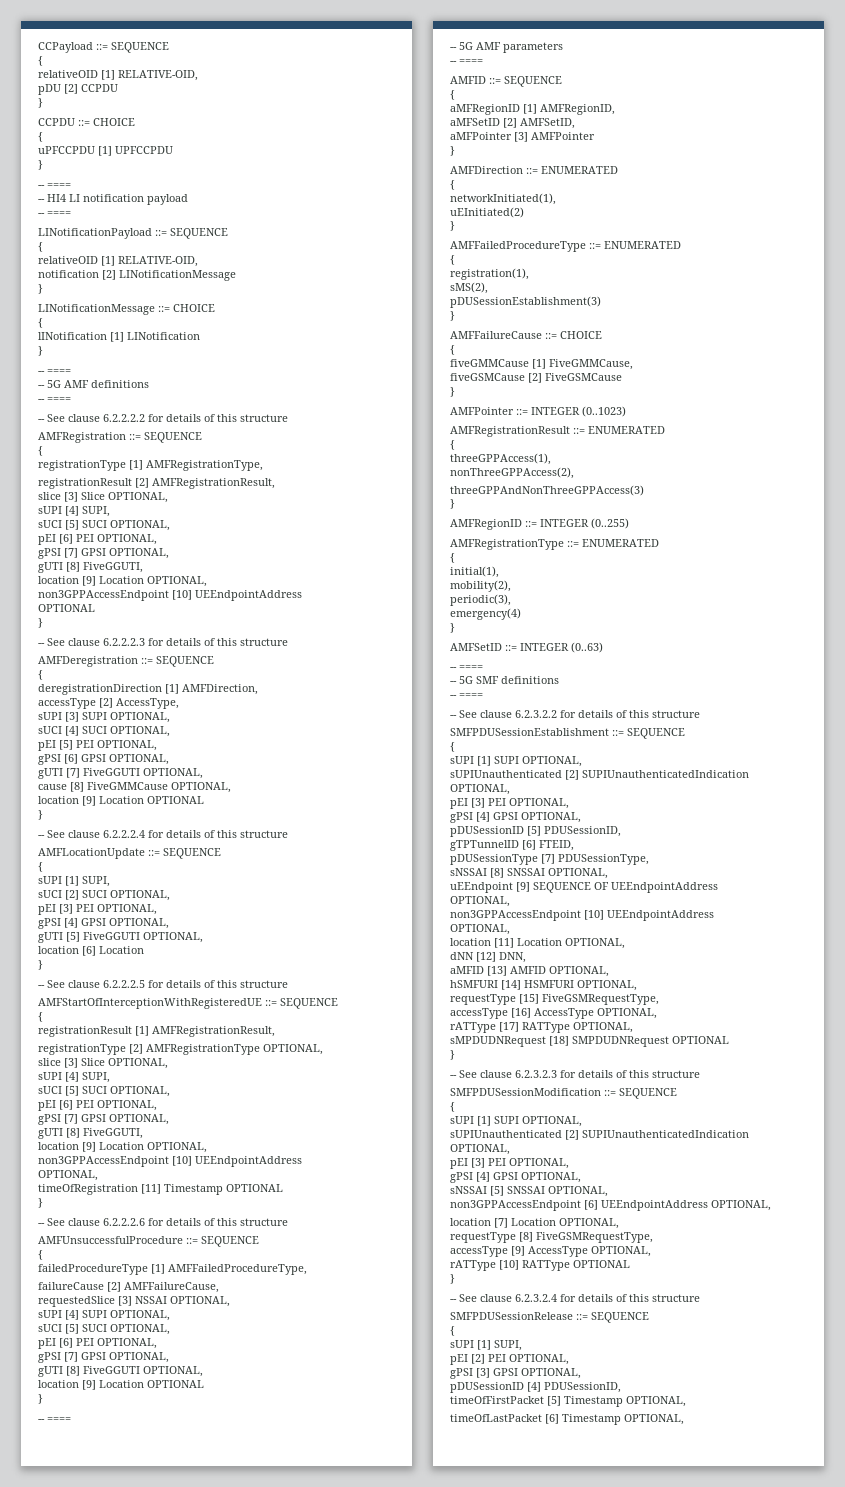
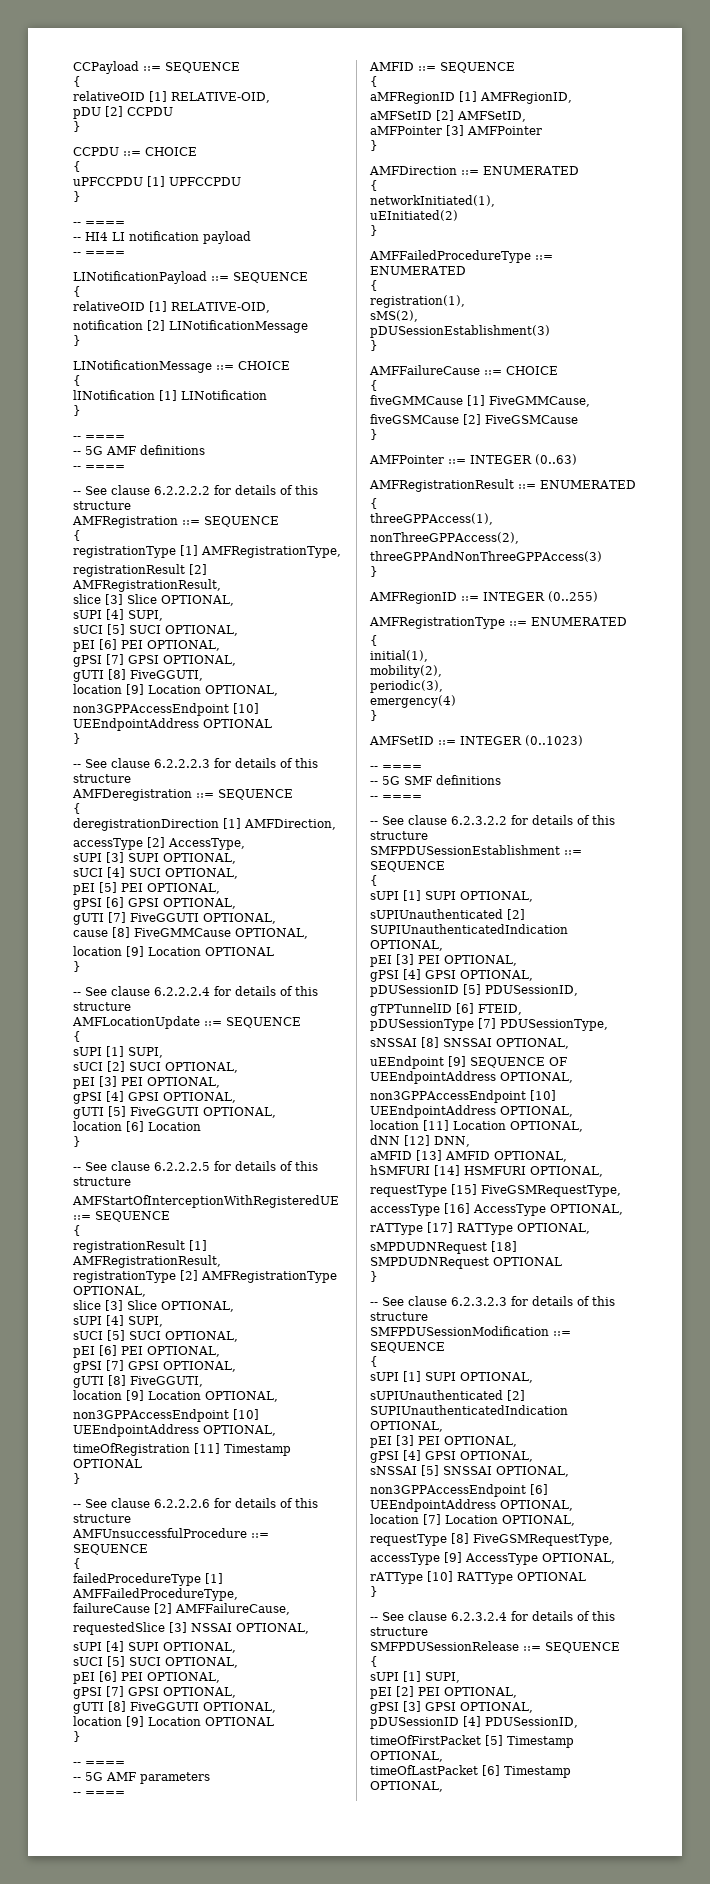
[582,406,626,417] (0..1023) -> [535,454,577,465] (0..63)
[571,642,603,653] (0..63) -> [525,735,583,746] (0..1023)

